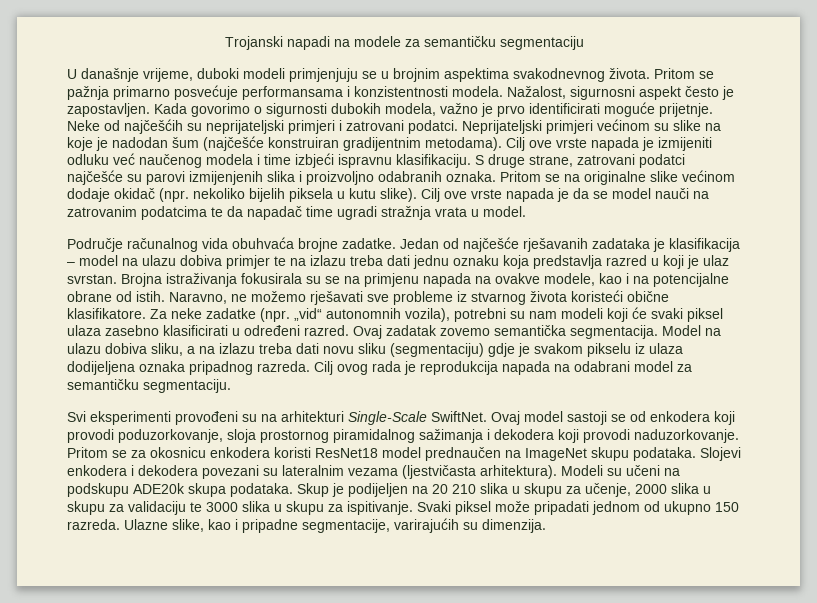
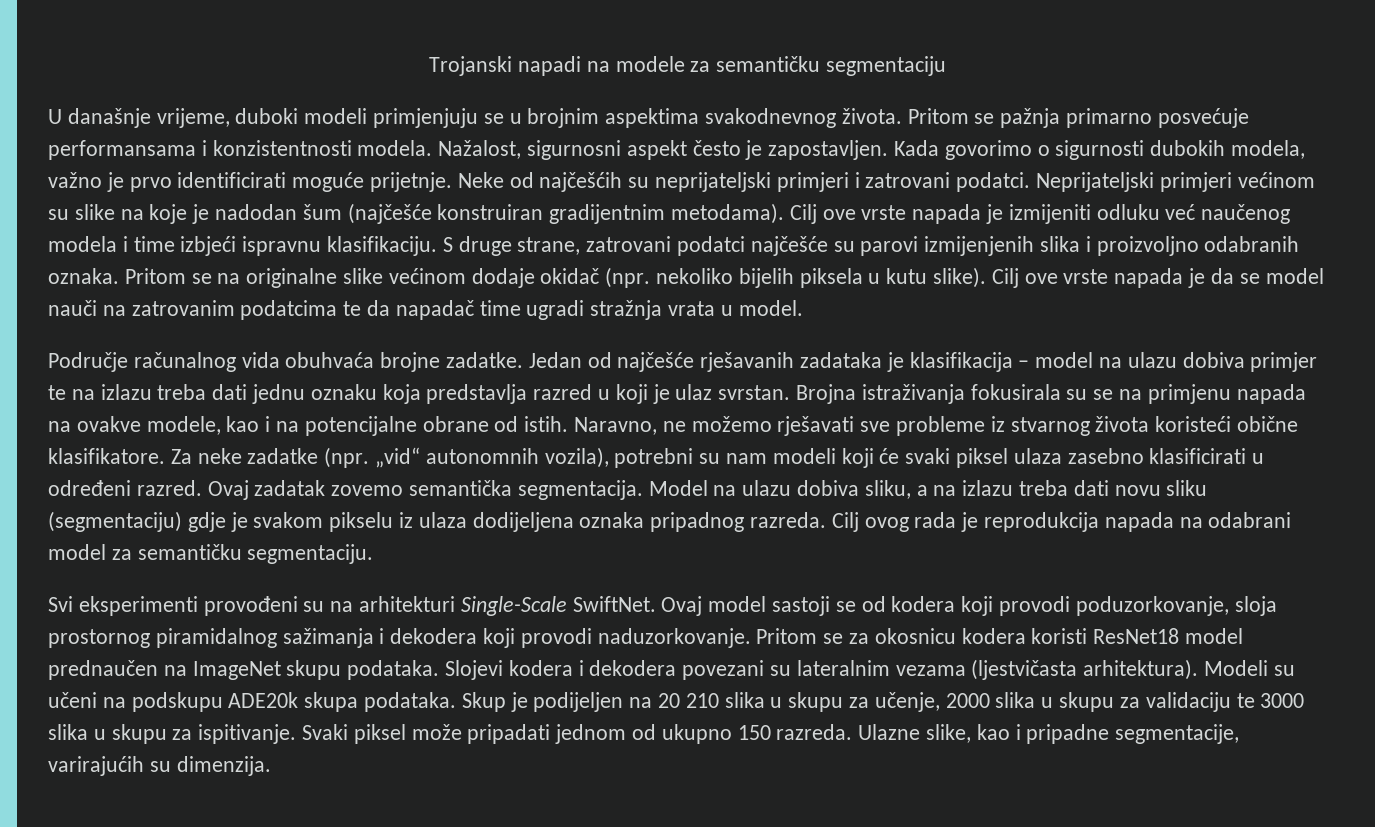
[650,411,710,422] enkodera -> [891,596,956,612] kodera
[210,447,270,458] enkodera -> [961,628,1026,644] kodera
[67,465,127,476] enkodera -> [508,660,573,676] kodera

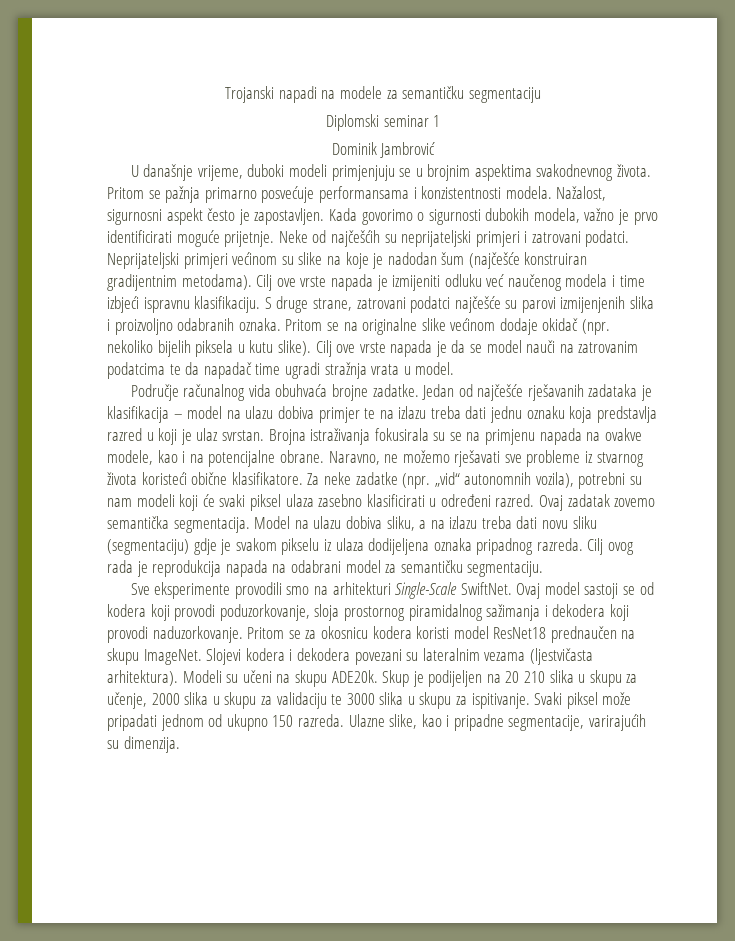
(946, 66) none -> [325,114,441,131] [331,142,436,158] // Diplomski seminar 1 // Dominik Jambrović
[422,416,569,432] obrane od istih. -> [279,450,324,463] obrane.
[48,596,325,616] Svi eksperimenti provođeni su -> [130,582,310,599] Sve eksperimente provodili smo
[1093,628,1244,644] [48,660,440,680] ResNet18 model prednaučen na ImageNet skupu podataka. -> [453,626,636,643] [107,648,202,665] model ResNet18 prednaučen na skupu ImageNet.
[131,692,457,712] podskupu ADE20k skupa podataka. -> [294,670,378,687] skupu ADE20k.

